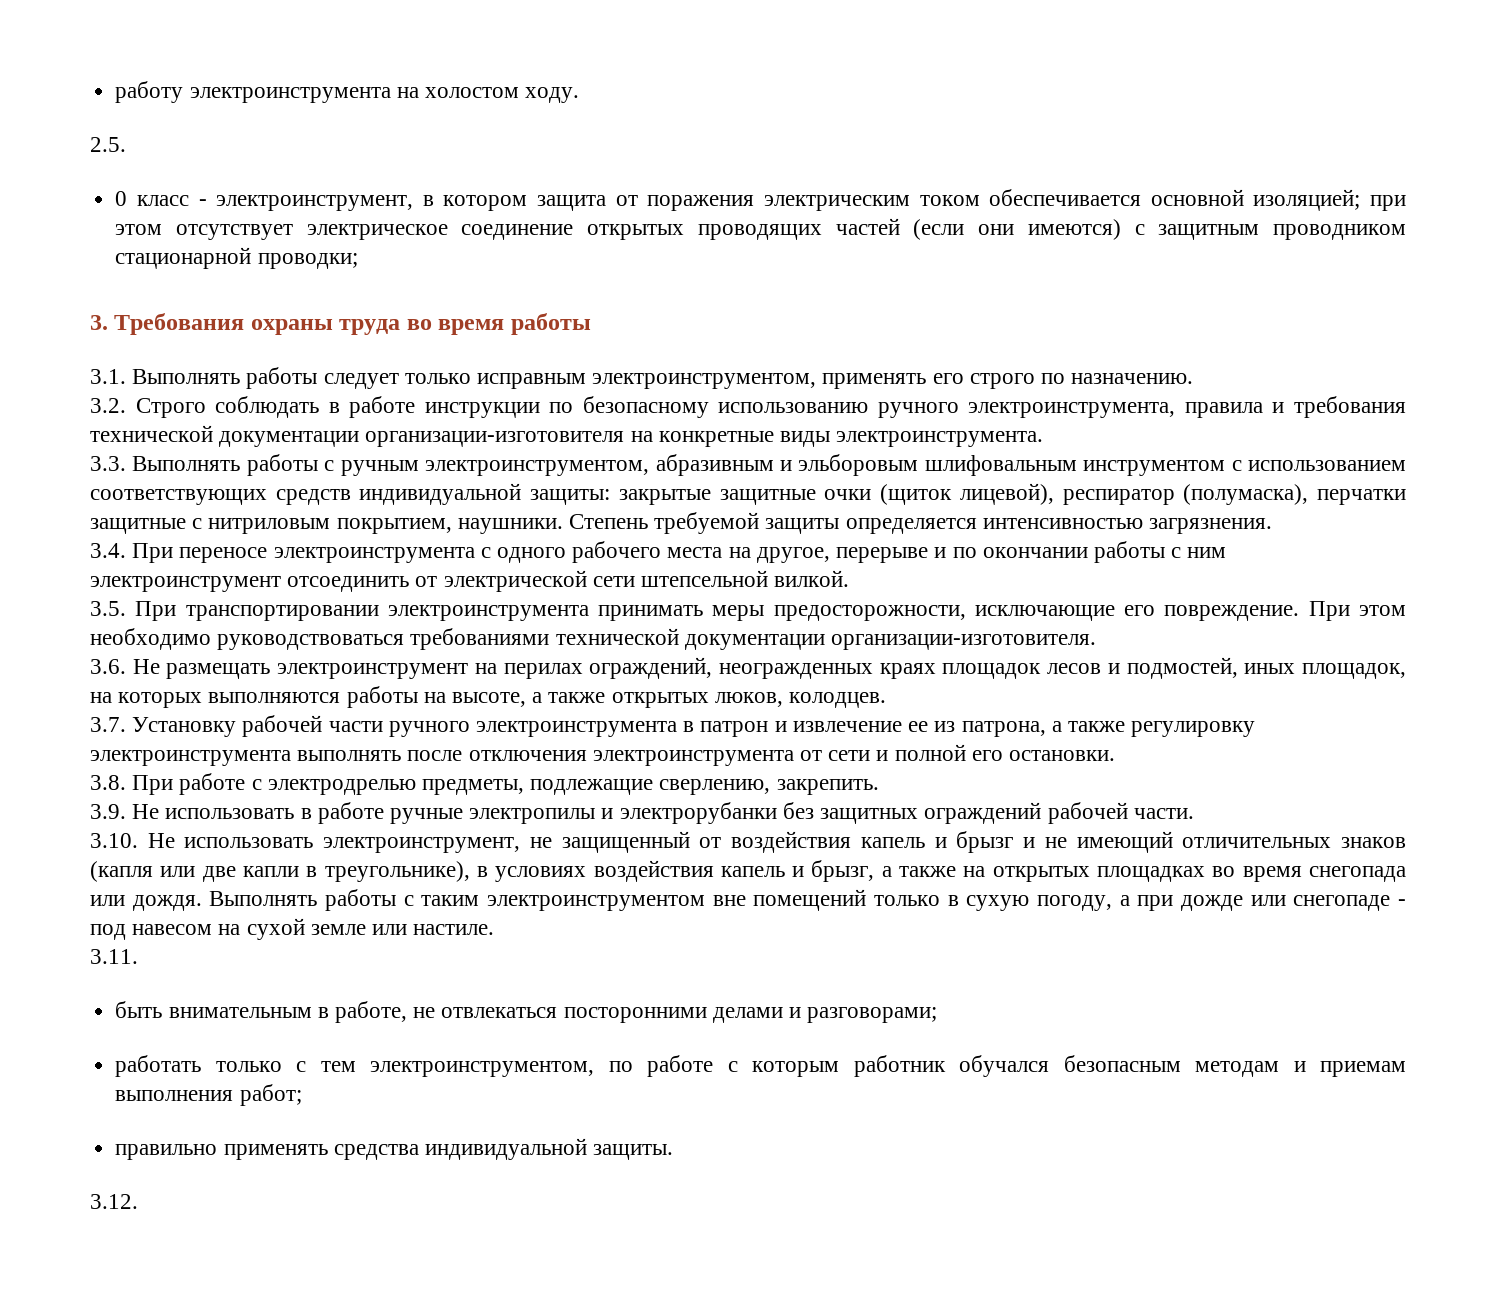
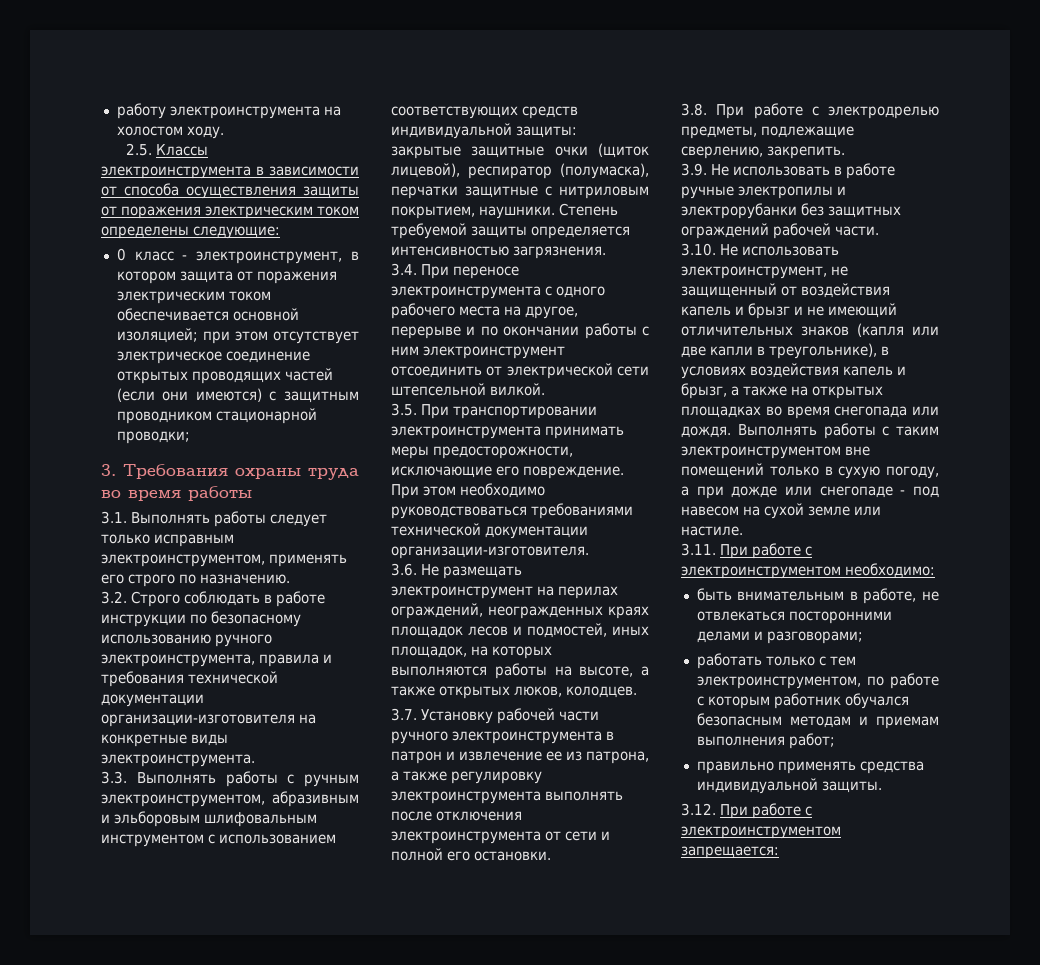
(126, 144) none -> [156,144,209,156] [101,166,359,179] [101,183,359,199] [101,206,359,219] [101,226,280,239] Классы электроинструмента в зависимости от способа осуществления защиты от поражения электрическим током определены следующие:
(138, 956) none -> [720,543,812,559] [681,563,935,579] При работе с электроинструментом необходимо:
(138, 1201) none -> [720,803,812,819] [681,826,841,839] [681,846,779,859] При работе с электроинструментом запрещается:

